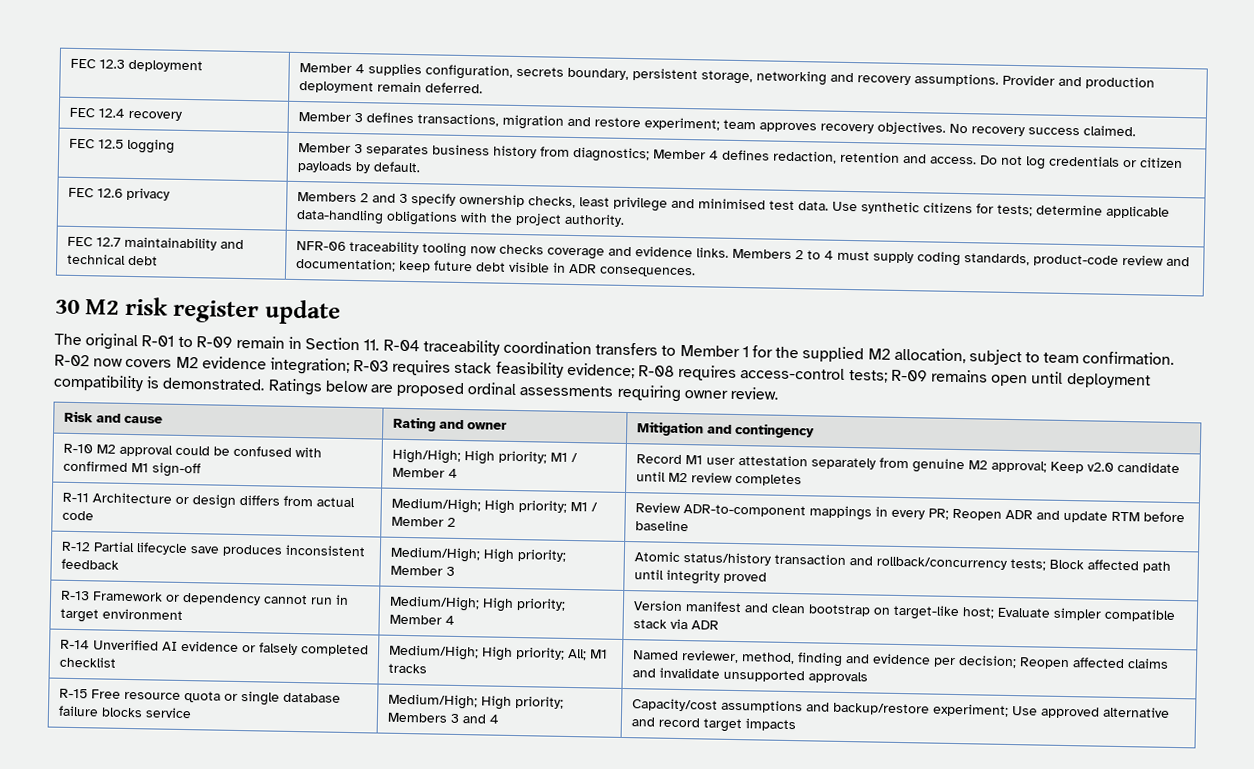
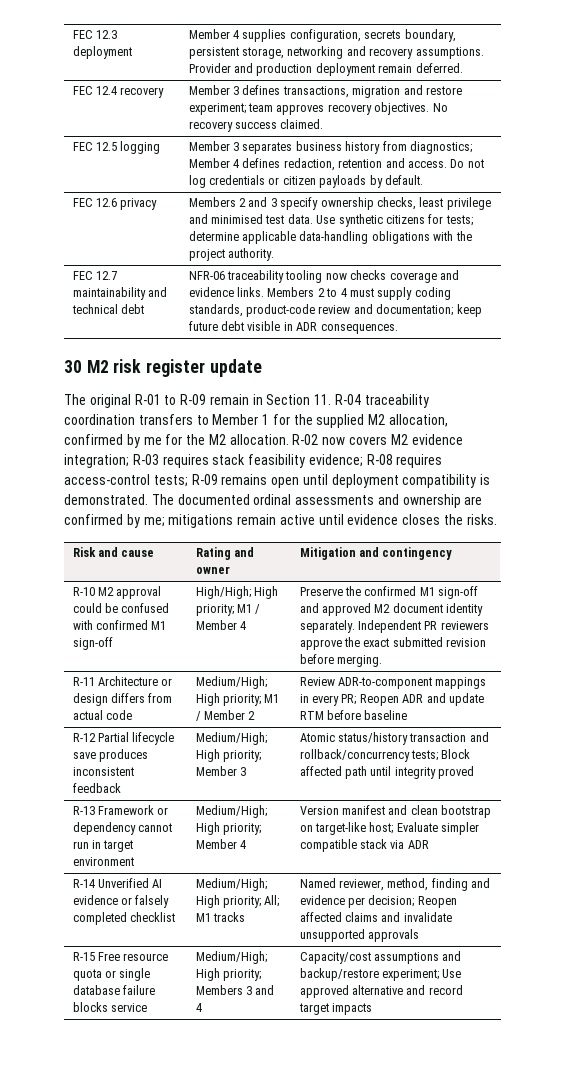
[968,349,1175,366] subject to team confirmation. -> [64,434,289,448] confirmed by me for the M2 allocation.
[267,378,779,402] Ratings below are proposed ordinal assessments requiring owner review. -> [151,494,483,508] [64,514,497,528] The documented ordinal assessments and ownership are confirmed by me; mitigations remain active until evidence closes the risks.
[635,454,1180,474] [635,471,802,487] Record M1 user attestation separately from genuine M2 approval; Keep v2.0 candidate until M2 review completes -> [299,586,479,599] [299,603,484,616] [299,620,489,633] [299,637,487,650] [299,654,383,667] Preserve the confirmed M1 sign-off and approved M2 document identity separately. Independent PR reviewers approve the exact submitted revision before merging.

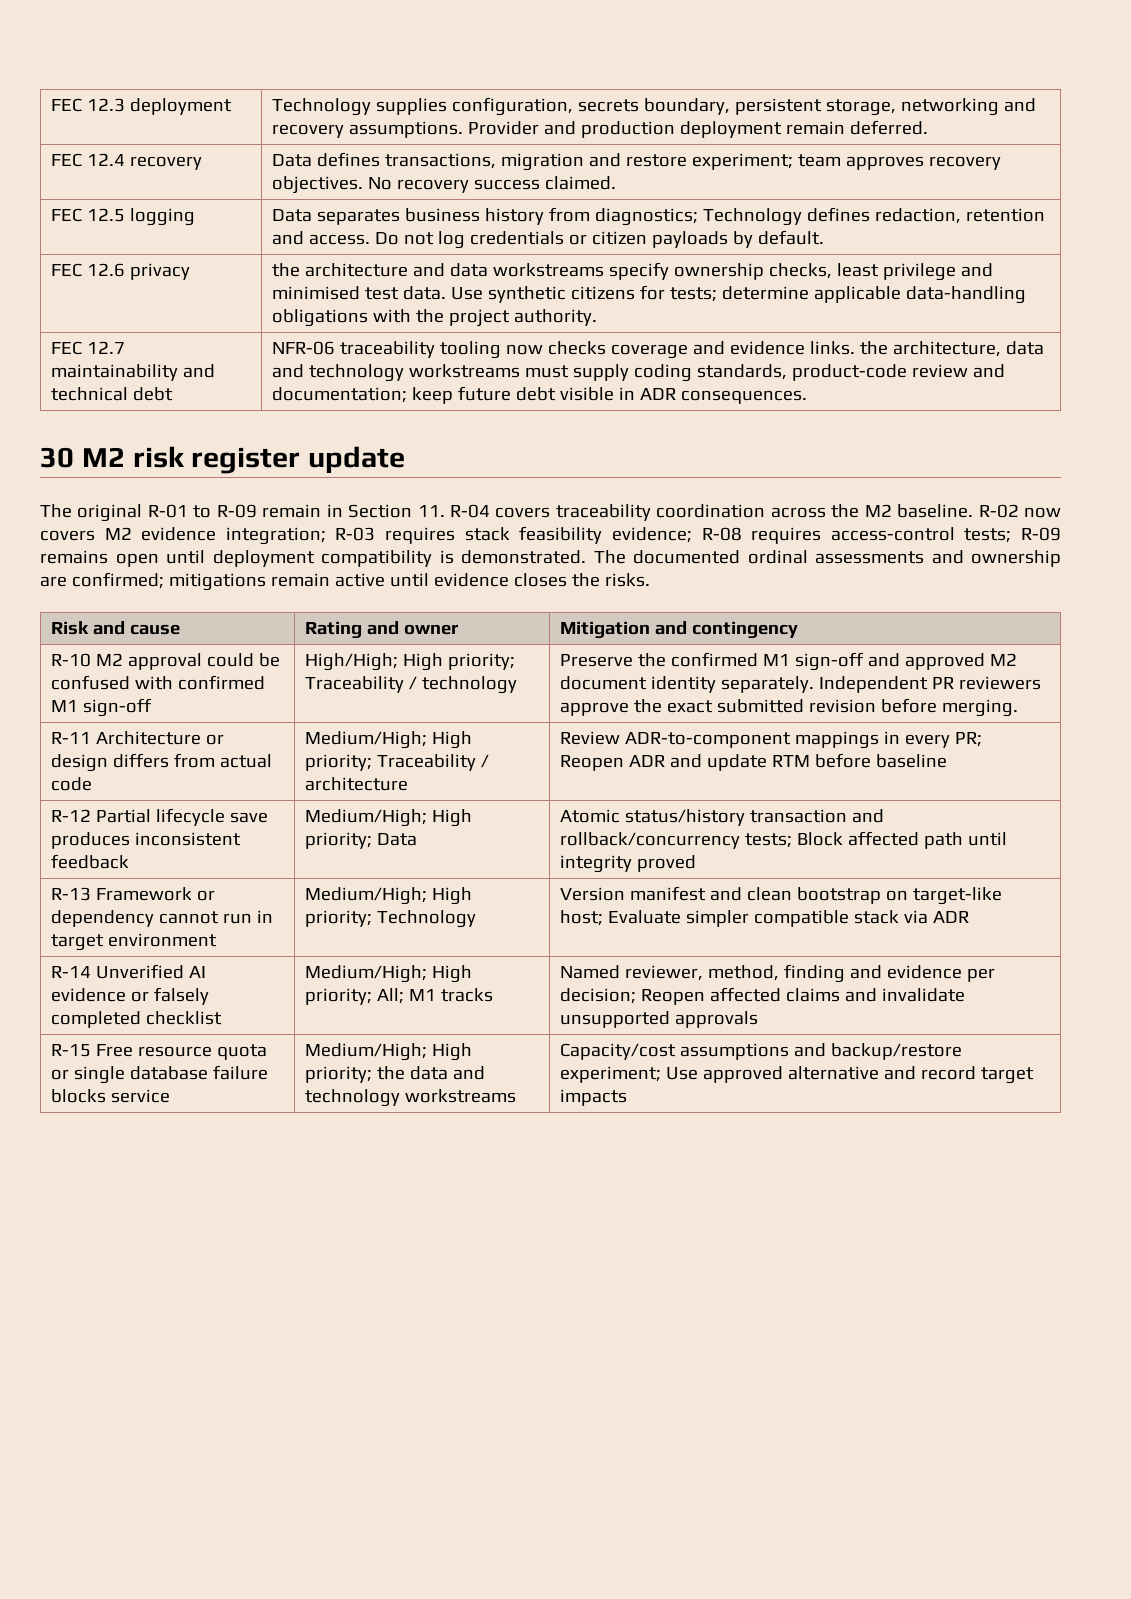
[188,29,240,39] Member 4 -> [272,98,372,116] Technology
[188,85,240,95] Member 3 -> [272,154,313,167] Data
[188,141,240,151] Member 3 -> [272,209,313,222] Data
[188,158,240,168] Member 4 -> [703,208,803,226] Technology
[188,197,277,207] Members 2 and 3 -> [272,263,605,277] the architecture and data workstreams
[267,287,347,297] Members 2 to 4 -> [859,341,1044,357] [272,364,521,382] the architecture, data and technology workstreams
(362, 399) none -> [495,507,551,518] covers
[138,414,449,428] [64,434,183,448] transfers to Member 1 for the supplied M2 allocation, confirmed by me for -> [770,507,826,518] across
[229,434,289,445] allocation. -> [897,504,974,518] baseline.
[64,514,165,528] confirmed by me; -> [71,572,164,589] confirmed;
[237,604,261,614] [195,620,247,630] M1 / Member 4 -> [305,676,518,694] Traceability / technology
[264,694,280,703] [195,710,256,721] M1 / Member 2 -> [377,754,490,771] [305,777,409,791] Traceability / architecture
[195,766,247,776] Member 3 -> [377,833,418,846] Data
[195,839,247,849] Member 4 -> [377,910,477,928] Technology
[195,985,275,995] [195,1003,202,1012] Members 3 and 4 -> [377,1066,486,1080] [305,1089,517,1107] the data and technology workstreams

